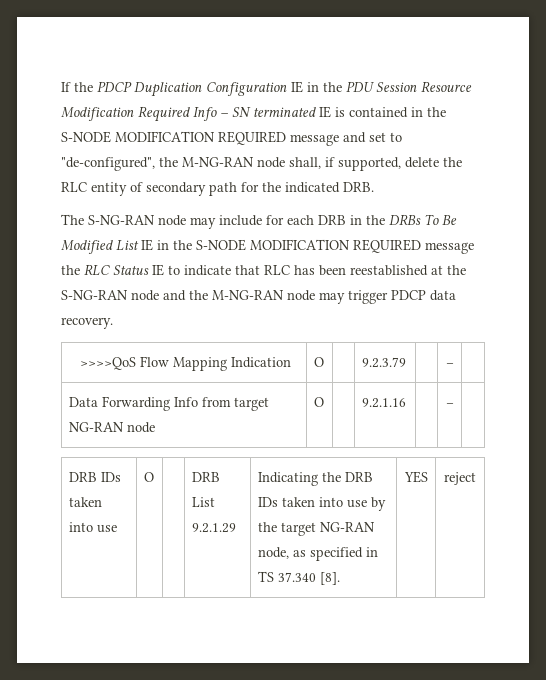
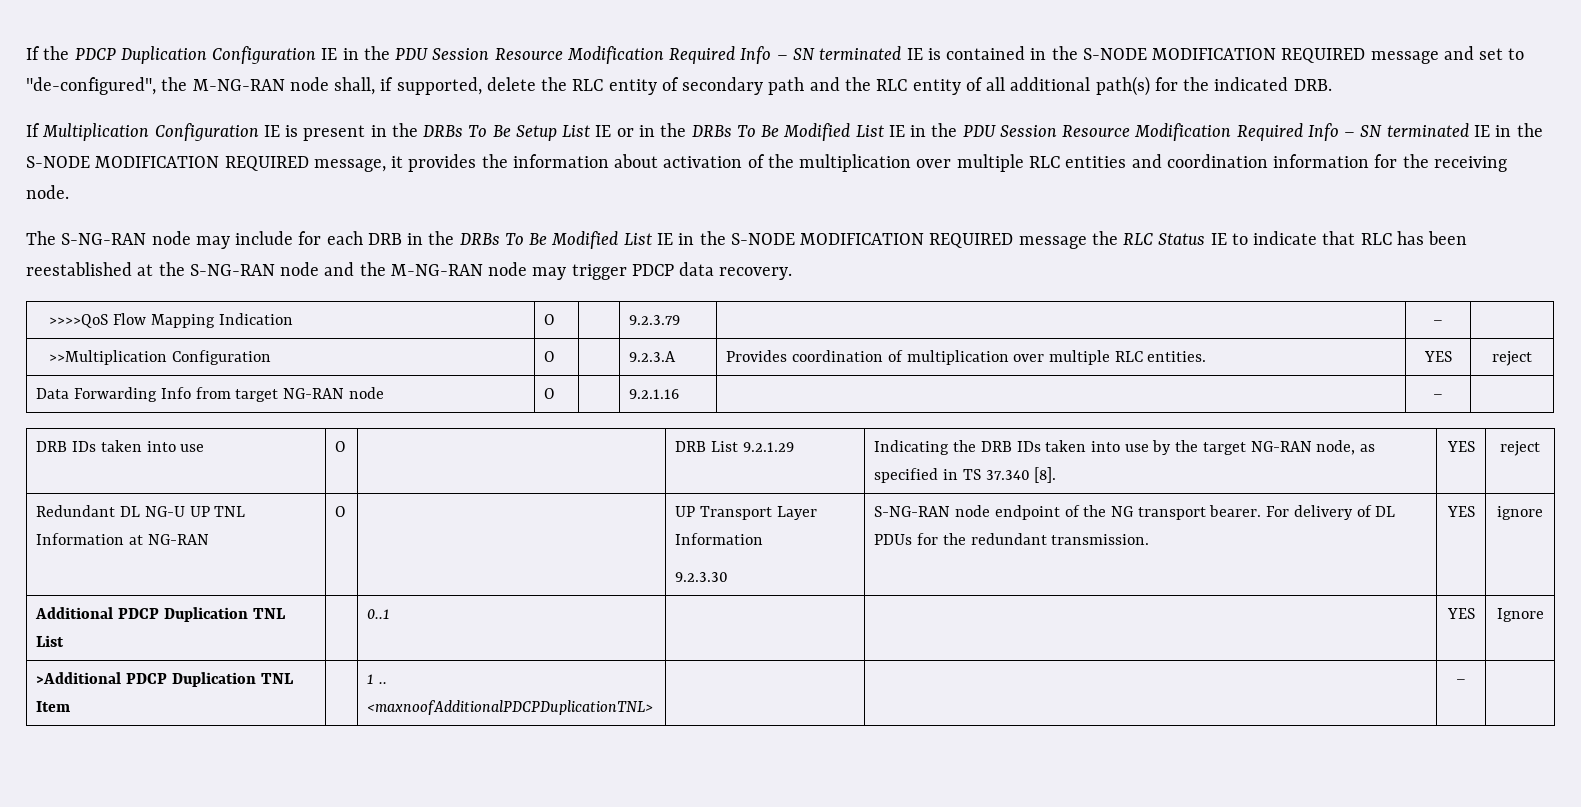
[241,182,374,193] for the indicated DRB. -> [809,76,1332,96] [26,123,1543,141] [26,154,1507,172] [26,185,69,199] and the RLC entity of all additional path(s) for the indicated DRB. // If Multiplication Configuration IE is present in the DRBs To Be Setup List IE or in the DRBs To Be Modified List IE in the PDU Session Resource Modification Required Info – SN terminated IE in the S-NODE MODIFICATION REQUIRED message, it provides the information about activation of the multiplication over multiple RLC entities and coordination information for the receiving node.
(454, 365) none -> [49,350,272,365] [544,351,556,362] [629,351,677,362] [726,350,1207,365] [1423,351,1452,362] [1492,351,1532,366] // >>Multiplication Configuration | O | | 9.2.3.A | Provides coordination of multiplication over multiple RLC entities. | YES | reject
(476, 478) none -> [36,505,246,517] [36,533,209,545] [335,506,347,517] [675,506,817,520] [675,533,764,545] [675,572,729,582] [874,505,1396,520] [874,533,1150,545] [1446,506,1475,517] [1497,506,1543,520] [35,607,285,622] [36,635,65,647] [367,609,391,619] [1446,608,1475,619] [1496,608,1544,622] [36,672,293,687] [36,701,71,712] [367,674,388,684] [367,700,654,715] [1456,679,1466,684] // Redundant DL NG-U UP TNL Information at NG-RAN | O | | UP Transport Layer Information // 9.2.3.30 | S-NG-RAN node endpoint of the NG transport bearer. For delivery of DL PDUs for the redundant transmission. | YES | ignore // Additional PDCP Duplication TNL List | | 0..1 | | | YES | Ignore // >Additional PDCP Duplication TNL Item | | 1 .. <maxnoofAdditionalPDCPDuplicationTNL> | | | – |

